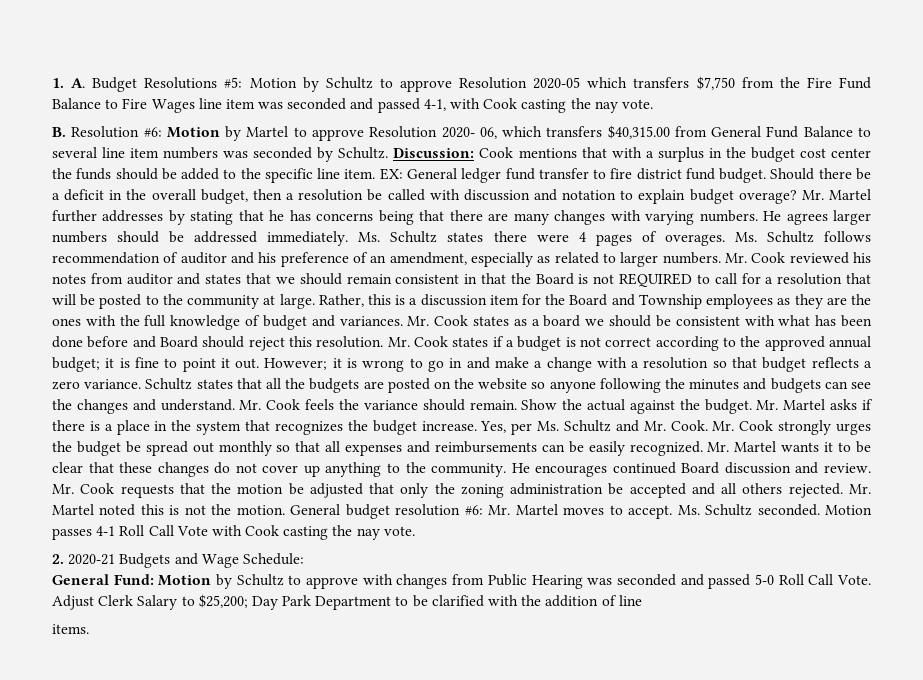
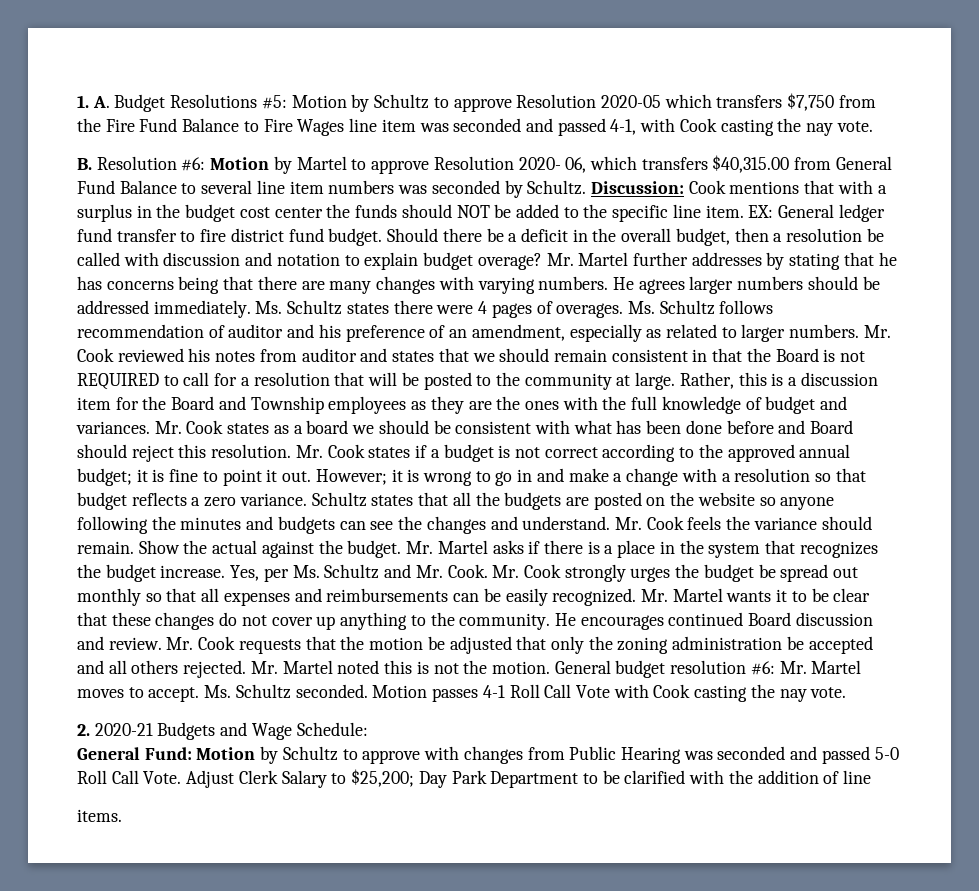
(158, 174) none -> [456,205,490,218] NOT

